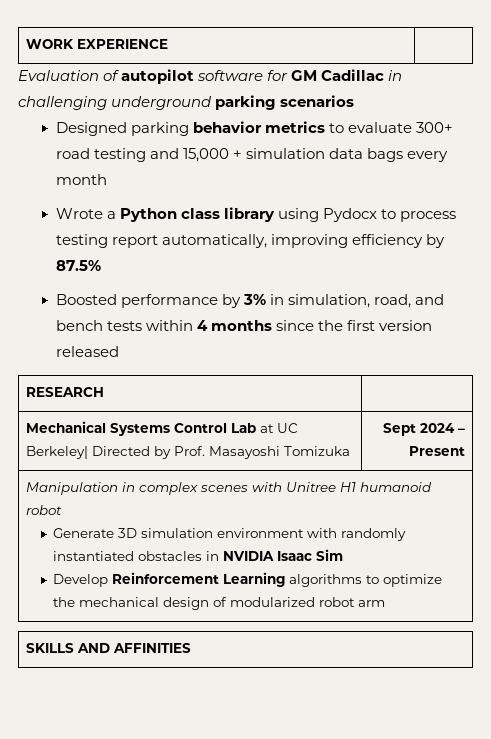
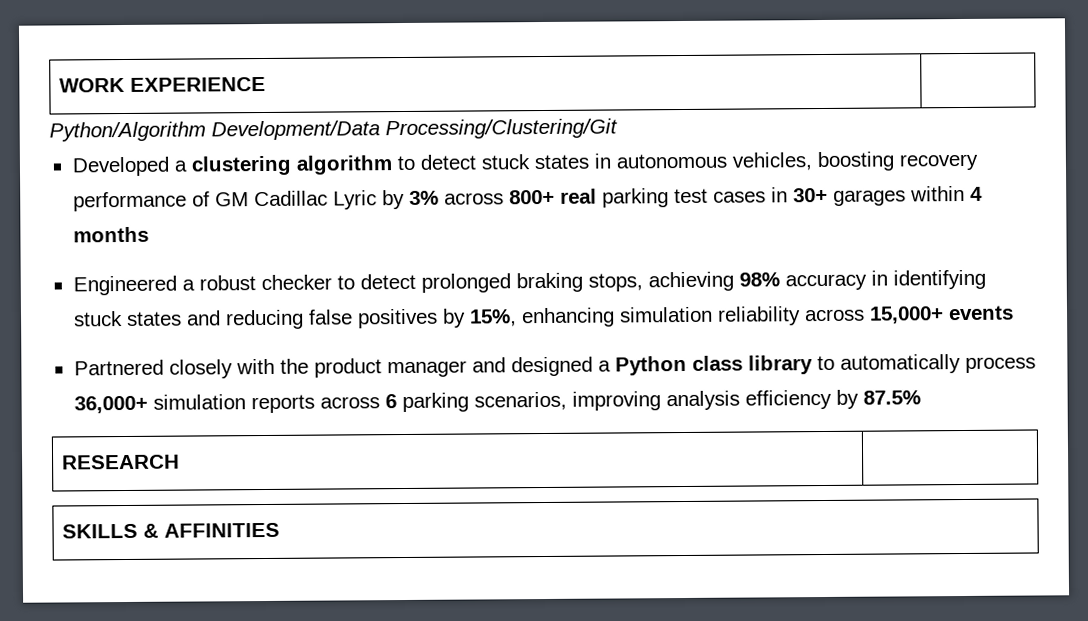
[18,69,403,84] [18,95,355,110] [55,121,454,136] [55,148,449,162] [55,174,107,185] [55,207,457,222] [55,234,446,248] [55,260,101,271] [55,294,445,308] [55,320,433,331] [55,346,119,357] [25,387,104,397] [25,421,298,436] [25,446,350,459] [383,423,466,436] [409,446,466,456] [25,482,432,495] [25,505,62,515] [53,528,407,541] [53,549,344,561] [53,572,443,587] [53,597,386,610] Evaluation of autopilot software for GM Cadillac in challenging underground parking scenarios // Designed parking behavior metrics to evaluate 300+ road testing and 15,000 + simulation data bags every month // Wrote a Python class library using Pydocx to process testing report automatically, improving efficiency by 87.5% // Boosted performance by 3% in simulation, road, and bench tests within 4 months since the first version released // RESEARCH | // Mechanical Systems Control Lab at UC Berkeley| Directed by Prof. Masayoshi Tomizuka | Sept 2024 – Present // Manipulation in complex scenes with Unitree H1 humanoid robot // Generate 3D simulation environment with randomly instantiated obstacles in NVIDIA Isaac Sim // Develop Reinforcement Learning algorithms to optimize the mechanical design of modularized robot arm -> [49,118,618,142] [71,151,979,177] [72,185,983,212] [72,226,149,243] [72,269,986,296] [72,305,1014,330] [73,354,1036,379] [73,389,921,414] [61,454,180,470] Python/Algorithm Development/Data Processing/Clustering/Git // Developed a clustering algorithm to detect stuck states in autonomous vehicles, boosting recovery performance of GM Cadillac Lyric by 3% across 800+ real parking test cases in 30+ garages within 4 months // Engineered a robust checker to detect prolonged braking stops, achieving 98% accuracy in identifying stuck states and reducing false positives by 15%, enhancing simulation reliability across 15,000+ events // Partnered closely with the product manager and designed a Python class library to automatically process 36,000+ simulation reports across 6 parking scenarios, improving analysis efficiency by 87.5% // RESEARCH |
[76,643,110,653] AND -> [142,523,159,538] &

